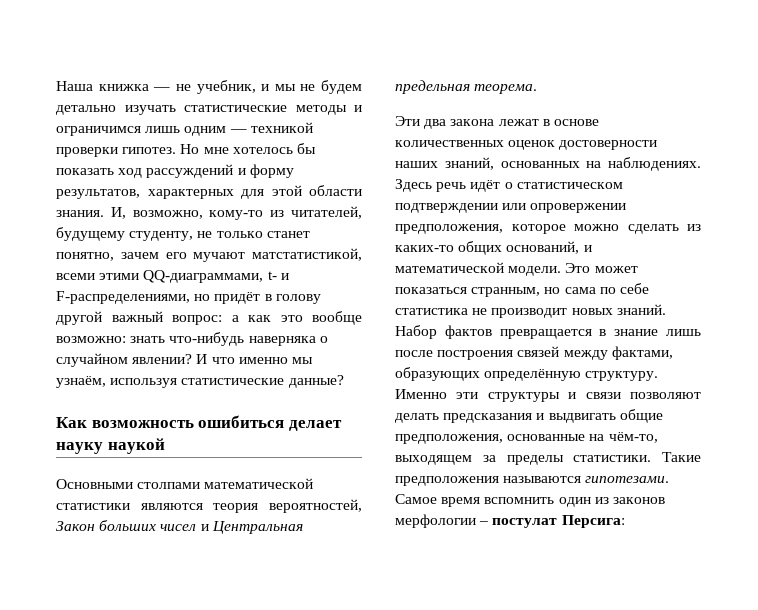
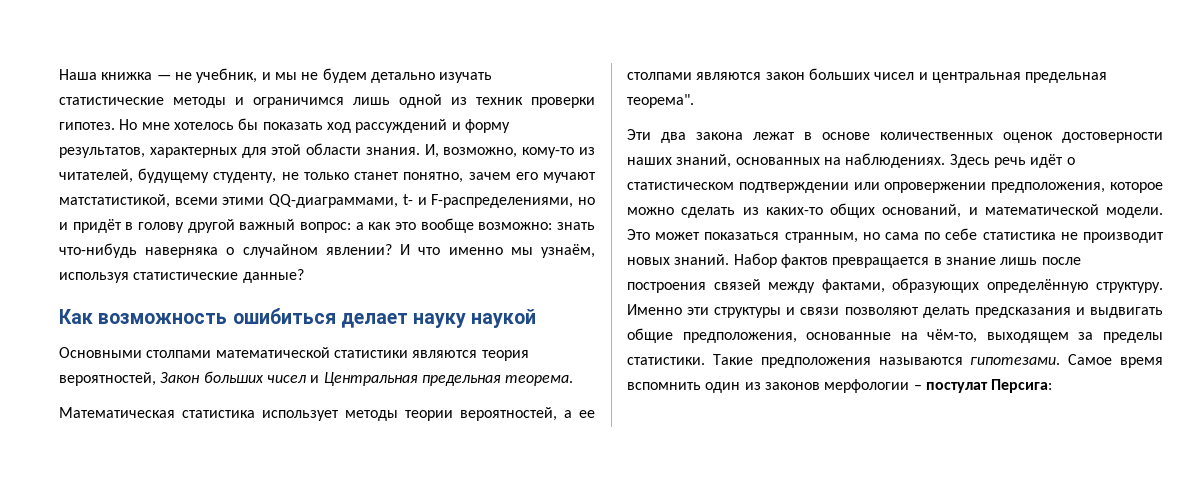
[184,122,313,136] одним — техникой -> [399,94,523,108] одной из техник
(211, 297) none -> [59,222,68,230] и
(538, 89) none -> [59,407,595,421] [627,68,1108,83] [627,94,694,108] // Математическая статистика использует методы теории вероятностей, а ее столпами являются закон больших чисел и центральная предельная теорема".

